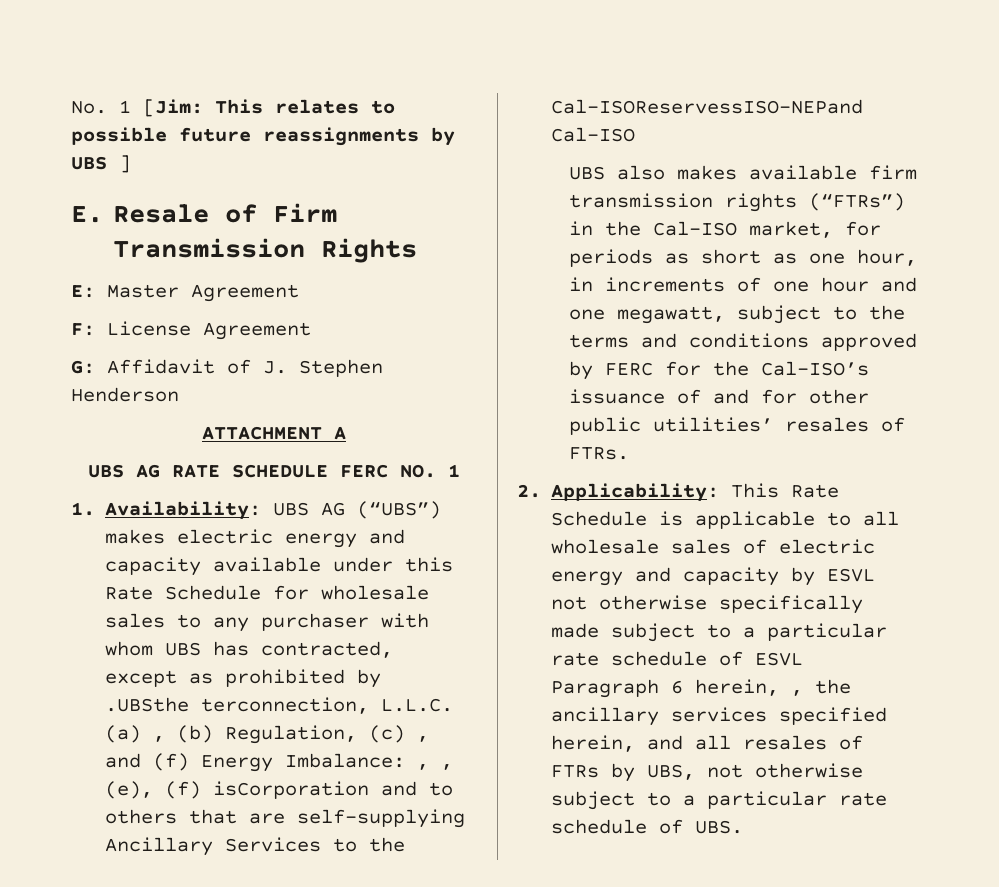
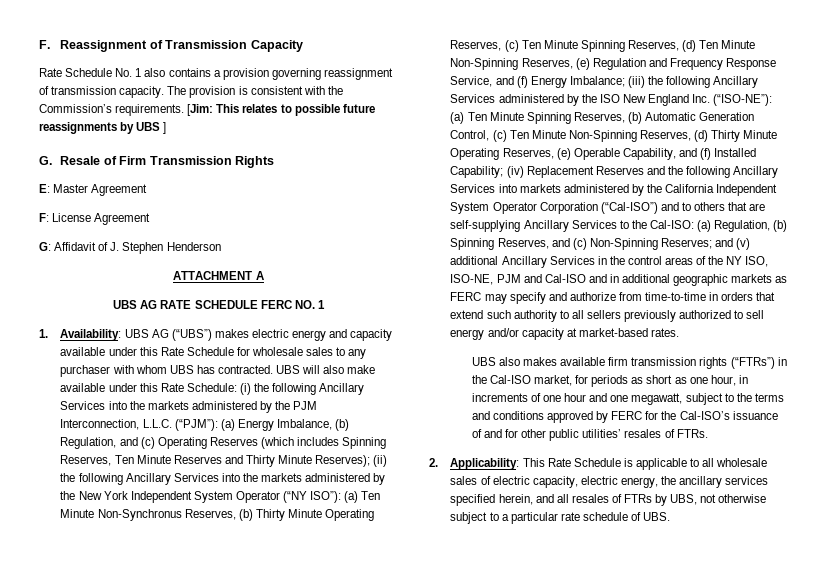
[71,100,131,114] No. 1 -> [39,40,303,52] [39,68,393,80] [39,86,343,98] [39,104,185,116] F. Reassignment of Transmission Capacity // Rate Schedule No. 1 also contains a provision governing reassignment of transmission capacity. The provision is consistent with the Commission’s requirements.
[71,206,103,223] E. -> [39,156,52,165] G.
[261,641,394,658] [105,669,382,688] [105,697,454,714] [105,725,430,744] [105,753,454,772] [105,781,370,799] contracted, except as prohibited by .UBSthe terconnection, L.L.C. (a) , (b) Regulation, (c) , and (f) Energy Imbalance: , , (e), (f) isCorporation -> [217,365,376,374] [60,383,365,395] [60,401,318,413] [60,419,350,431] [60,437,387,449] [60,455,388,467] [60,473,386,485] [60,491,381,503] [60,509,375,521] [450,40,756,52] [450,58,777,70] [450,76,759,88] [450,94,773,106] [450,112,755,124] [450,130,778,142] [450,148,757,160] [450,166,779,178] [450,184,778,196] [450,202,658,214] contracted. UBS will also make available under this Rate Schedule: (i) the following Ancillary Services into the markets administered by the PJM Interconnection, L.L.C. (“PJM”): (a) Energy Imbalance, (b) Regulation, and (c) Operating Reserves (which includes Spinning Reserves, Ten Minute Reserves and Thirty Minute Reserves); (ii) the following Ancillary Services into the markets administered by the New York Independent System Operator (“NY ISO”): (a) Ten Minute Non-Synchronus Reserves, (b) Thirty Minute Operating Reserves, (c) Ten Minute Spinning Reserves, (d) Ten Minute Non-Spinning Reserves, (e) Regulation and Frequency Response Service, and (f) Energy Imbalance; (iii) the following Ancillary Services administered by the ISO New England Inc. (“ISO-NE”): (a) Ten Minute Spinning Reserves, (b) Automatic Generation Control, (c) Ten Minute Non-Spinning Reserves, (d) Thirty Minute Operating Reserves, (e) Operable Capability, and (f) Installed Capability; (iv) Replacement Reserves and the following Ancillary Services into markets administered by the California Independent System Operator Corporation (“Cal-ISO”)
[551,99,864,114] [551,127,636,142] Cal-ISOReservessISO-NEPand Cal-ISO -> [649,220,788,232] [450,238,751,250] [450,256,769,268] [450,274,788,286] [450,292,776,304] [450,310,765,322] [450,328,679,340] Cal-ISO: (a) Regulation, (b) Spinning Reserves, and (c) Non-Spinning Reserves; and (v) additional Ancillary Services in the control areas of the NY ISO, ISO-NE, PJM and Cal-ISO and in additional geographic markets as FERC may specify and authorize from time-to-time in orders that extend such authority to all sellers previously authorized to sell energy and/or capacity at market-based rates.
[551,567,876,586] [551,595,864,614] [551,623,888,642] [551,651,804,666] [551,679,804,698] energy and capacity by ESVL not otherwise specifically made subject to a particular rate schedule of ESVL Paragraph 6 herein, , -> [532,476,658,488] capacity, electric energy,

